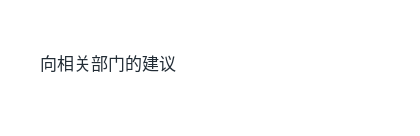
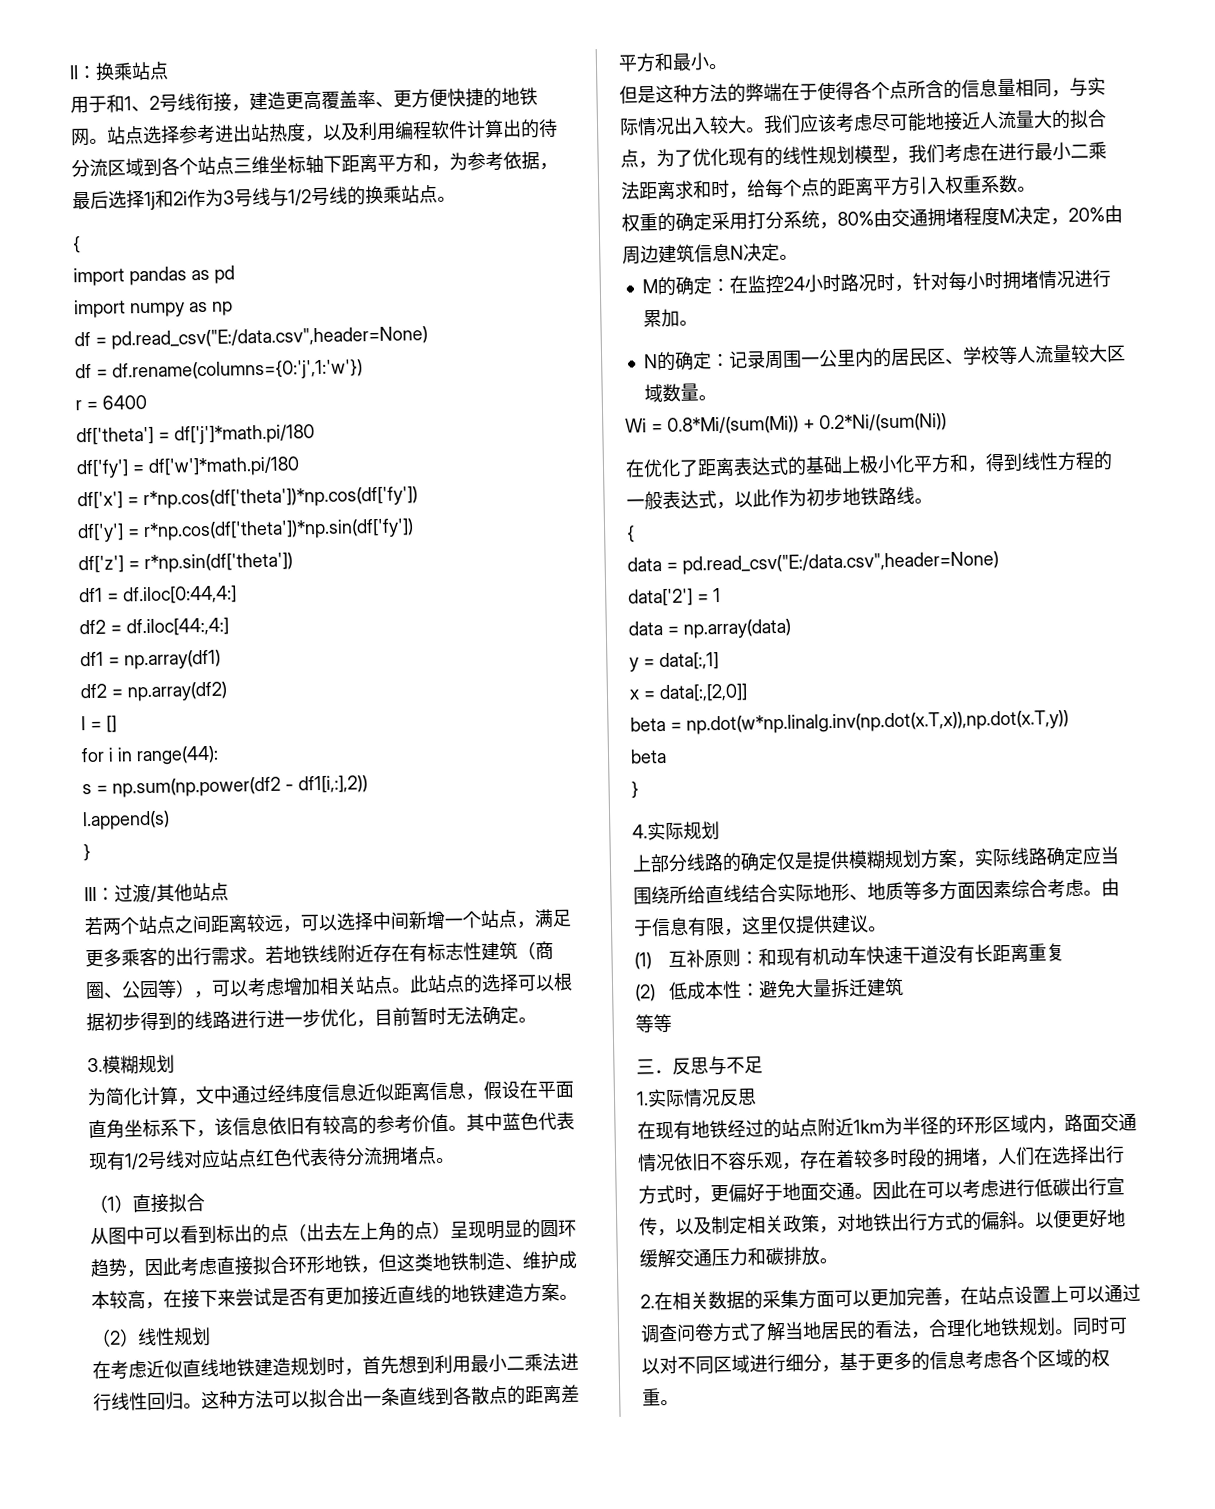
[40,55,176,73] 向相关部门的建议 -> [69,61,169,81] [70,87,538,114] [70,118,558,147] [71,151,558,178] [72,184,456,210] [72,236,81,254] [73,265,235,287] [73,299,233,319] [74,326,428,350] [75,359,363,382] [75,394,147,411] [76,424,315,446] [76,456,300,479] [77,486,418,510] [77,518,414,543] [78,552,293,574] [79,585,237,605] [79,617,229,637] [80,649,221,670] [80,681,227,702] [81,715,117,733] [81,745,219,766] [82,775,368,798] [82,810,170,831] [83,844,91,862] [84,882,229,903] [84,908,571,936] [85,940,554,968] [85,972,573,1000] [86,1005,537,1032] [87,1054,175,1075] [87,1080,574,1107] [88,1111,575,1139] [88,1146,455,1171] [89,1193,205,1214] [90,1219,577,1245] [90,1250,577,1278] [91,1282,578,1310] [91,1327,211,1348] [92,1352,579,1380] [93,1384,580,1412] [618,52,728,73] [619,77,1106,104] [619,109,1107,137] [620,141,1107,169] [621,174,1036,200] [621,204,1123,233] [622,242,798,265] [641,269,1111,297] [642,308,698,328] [643,344,1126,372] [643,383,717,403] [625,413,947,435] [625,451,1113,478] [626,486,933,510] [627,525,635,543] [627,551,999,575] [628,588,721,607] [628,618,791,639] [629,652,719,672] [629,683,748,703] [630,709,1069,735] [630,748,667,764] [631,781,639,799] [632,821,720,841] [632,846,1119,873] [633,878,1120,905] [633,914,887,937] [634,943,1065,970] [635,977,904,1002] [635,1013,672,1033] [636,1055,763,1076] [636,1088,757,1108] [637,1112,1137,1140] [637,1145,1125,1173] [638,1177,1125,1205] [639,1209,1126,1237] [639,1246,838,1269] [640,1283,1141,1311] [640,1316,1128,1344] [641,1348,1110,1375] [642,1388,679,1407] II：换乘站点 // 用于和1、2号线衔接，建造更高覆盖率、更方便快捷的地铁网。站点选择参考进出站热度，以及利用编程软件计算出的待分流区域到各个站点三维坐标轴下距离平方和，为参考依据，最后选择1j和2i作为3号线与1/2号线的换乘站点。 // { // import pandas as pd // import numpy as np // df = pd.read_csv("E:/data.csv",header=None) // df = df.rename(columns={0:'j',1:'w'}) // r = 6400 // df['theta'] = df['j']*math.pi/180 // df['fy'] = df['w']*math.pi/180 // df['x'] = r*np.cos(df['theta'])*np.cos(df['fy']) // df['y'] = r*np.cos(df['theta'])*np.sin(df['fy']) // df['z'] = r*np.sin(df['theta']) // df1 = df.iloc[0:44,4:] // df2 = df.iloc[44:,4:] // df1 = np.array(df1) // df2 = np.array(df2) // l = [] // for i in range(44): // s = np.sum(np.power(df2 - df1[i,:],2)) // l.append(s) // } // III：过渡/其他站点 // 若两个站点之间距离较远，可以选择中间新增一个站点，满足更多乘客的出行需求。若地铁线附近存在有标志性建筑（商圈、公园等），可以考虑增加相关站点。此站点的选择可以根据初步得到的线路进行进一步优化，目前暂时无法确定。 // 3.模糊规划 // 为简化计算，文中通过经纬度信息近似距离信息，假设在平面直角坐标系下，该信息依旧有较高的参考价值。其中蓝色代表现有1/2号线对应站点红色代表待分流拥堵点。 // （1）直接拟合 // 从图中可以看到标出的点（出去左上角的点）呈现明显的圆环趋势，因此考虑直接拟合环形地铁，但这类地铁制造、维护成本较高，在接下来尝试是否有更加接近直线的地铁建造方案。 // （2）线性规划 // 在考虑近似直线地铁建造规划时，首先想到利用最小二乘法进行线性回归。这种方法可以拟合出一条直线到各散点的距离差平方和最小。 // 但是这种方法的弊端在于使得各个点所含的信息量相同，与实际情况出入较大。我们应该考虑尽可能地接近人流量大的拟合点，为了优化现有的线性规划模型，我们考虑在进行最小二乘法距离求和时，给每个点的距离平方引入权重系数。 // 权重的确定采用打分系统，80%由交通拥堵程度M决定，20%由周边建筑信息N决定。 // M的确定：在监控24小时路况时，针对每小时拥堵情况进行累加。 // N的确定：记录周围一公里内的居民区、学校等人流量较大区域数量。 // Wi = 0.8*Mi/(sum(Mi)) + 0.2*Ni/(sum(Ni)) // 在优化了距离表达式的基础上极小化平方和，得到线性方程的一般表达式，以此作为初步地铁路线。 // { // data = pd.read_csv("E:/data.csv",header=None) // data['2'] = 1 // data = np.array(data) // y = data[:,1] // x = data[:,[2,0]] // beta = np.dot(w*np.linalg.inv(np.dot(x.T,x)),np.dot(x.T,y)) // beta // } // 4.实际规划 // 上部分线路的确定仅是提供模糊规划方案，实际线路确定应当围绕所给直线结合实际地形、地质等多方面因素综合考虑。由于信息有限，这里仅提供建议。 // (1)互补原则：和现有机动车快速干道没有长距离重复 // (2)低成本性：避免大量拆迁建筑 // 等等 // 三．反思与不足 // 1.实际情况反思 // 在现有地铁经过的站点附近1km为半径的环形区域内，路面交通情况依旧不容乐观，存在着较多时段的拥堵，人们在选择出行方式时，更偏好于地面交通。因此在可以考虑进行低碳出行宣传，以及制定相关政策，对地铁出行方式的偏斜。以便更好地缓解交通压力和碳排放。 // 2.在相关数据的采集方面可以更加完善，在站点设置上可以通过调查问卷方式了解当地居民的看法，合理化地铁规划。同时可以对不同区域进行细分，基于更多的信息考虑各个区域的权重。

